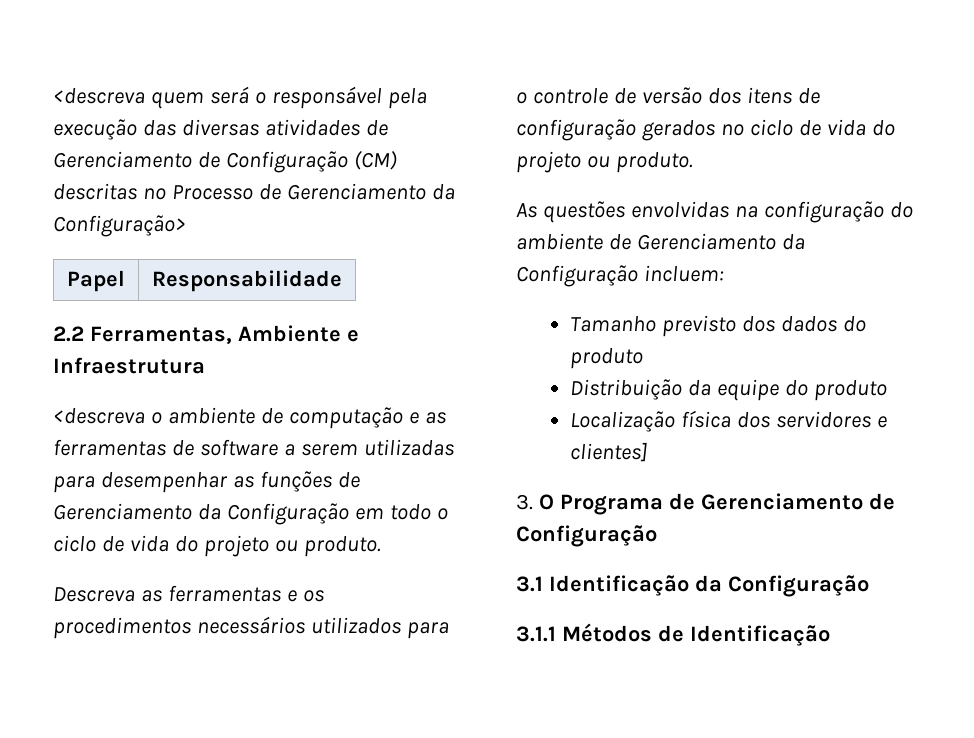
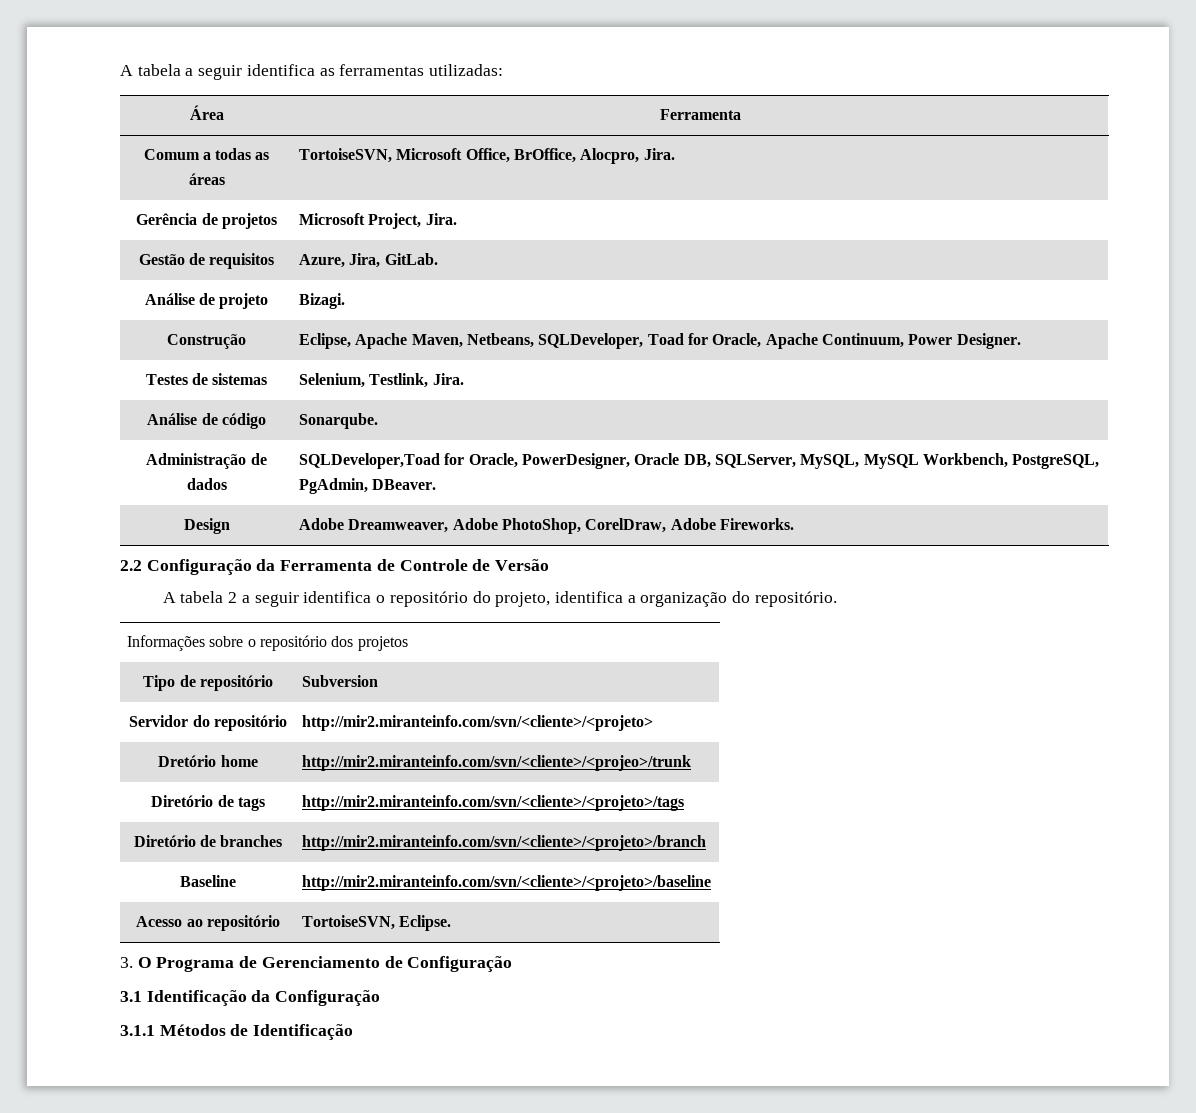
[53,86,427,109] [53,119,388,141] [53,150,397,173] [53,183,455,200] [53,215,186,237] [67,270,125,292] [152,270,342,292] [53,325,359,344] [53,357,205,374] [53,407,446,429] [53,439,454,456] [53,471,360,493] [53,503,448,525] [53,535,381,557] [53,585,324,602] [53,616,449,639] [516,87,820,104] [516,119,895,141] [516,151,693,173] [516,201,913,223] [516,233,805,250] [516,265,724,287] [570,315,867,337] [570,348,644,369] [570,379,888,401] [570,410,888,433] [570,442,648,462] <descreva quem será o responsável pela execução das diversas atividades de Gerenciamento de Configuração (CM) descritas no Processo de Gerenciamento da Configuração> // Papel | Responsabilidade // 2.2 Ferramentas, Ambiente e Infraestrutura // <descreva o ambiente de computação e as ferramentas de software a serem utilizadas para desempenhar as funções de Gerenciamento da Configuração em todo o ciclo de vida do projeto ou produto. // Descreva as ferramentas e os procedimentos necessários utilizados para o controle de versão dos itens de configuração gerados no ciclo de vida do projeto ou produto. // As questões envolvidas na configuração do ambiente de Gerenciamento da Configuração incluem: // Tamanho previsto dos dados do produto // Distribuição da equipe do produto // Localização física dos servidores e clientes] -> [120,64,504,80] [189,105,224,120] [660,109,741,120] [143,148,270,160] [188,173,225,185] [299,148,675,164] [136,213,277,229] [299,213,457,229] [138,253,275,269] [299,253,438,268] [144,293,269,309] [299,293,346,309] [167,334,246,349] [299,333,1021,349] [145,373,268,385] [299,373,464,388] [147,413,266,429] [299,413,379,429] [146,453,267,469] [186,478,227,490] [299,453,1100,469] [299,478,437,494] [183,518,230,534] [299,518,794,534] [120,559,550,575] [162,591,837,607] [127,635,408,651] [143,675,273,691] [302,675,379,687] [129,715,287,731] [302,715,654,731] [158,755,258,767] [302,755,692,771] [151,795,265,811] [302,795,685,811] [133,835,283,847] [302,835,707,851] [180,875,236,887] [302,875,712,891] [136,915,280,931] [302,915,452,931] A tabela a seguir identifica as ferramentas utilizadas: // Área | Ferramenta // Comum a todas as áreas | TortoiseSVN, Microsoft Office, BrOffice, Alocpro, Jira. // Gerência de projetos | Microsoft Project, Jira. // Gestão de requisitos | Azure, Jira, GitLab. // Análise de projeto | Bizagi. // Construção | Eclipse, Apache Maven, Netbeans, SQLDeveloper, Toad for Oracle, Apache Continuum, Power Designer. // Testes de sistemas | Selenium, Testlink, Jira. // Análise de código | Sonarqube. // Administração de dados | SQLDeveloper,Toad for Oracle, PowerDesigner, Oracle DB, SQLServer, MySQL, MySQL Workbench, PostgreSQL, PgAdmin, DBeaver. // Design | Adobe Dreamweaver, Adobe PhotoShop, CorelDraw, Adobe Fireworks. // 2.2 Configuração da Ferramenta de Controle de Versão // A tabela 2 a seguir identifica o repositório do projeto, identifica a organização do repositório. // Informações sobre o repositório dos projetos // Tipo de repositório | Subversion // Servidor do repositório | http://mir2.miranteinfo.com/svn/<cliente>/<projeto> // Dretório home | http://mir2.miranteinfo.com/svn/<cliente>/<projeo>/trunk // Diretório de tags | http://mir2.miranteinfo.com/svn/<cliente>/<projeto>/tags // Diretório de branches | http://mir2.miranteinfo.com/svn/<cliente>/<projeto>/branch // Baseline | http://mir2.miranteinfo.com/svn/<cliente>/<projeto>/baseline // Acesso ao repositório | TortoiseSVN, Eclipse.

